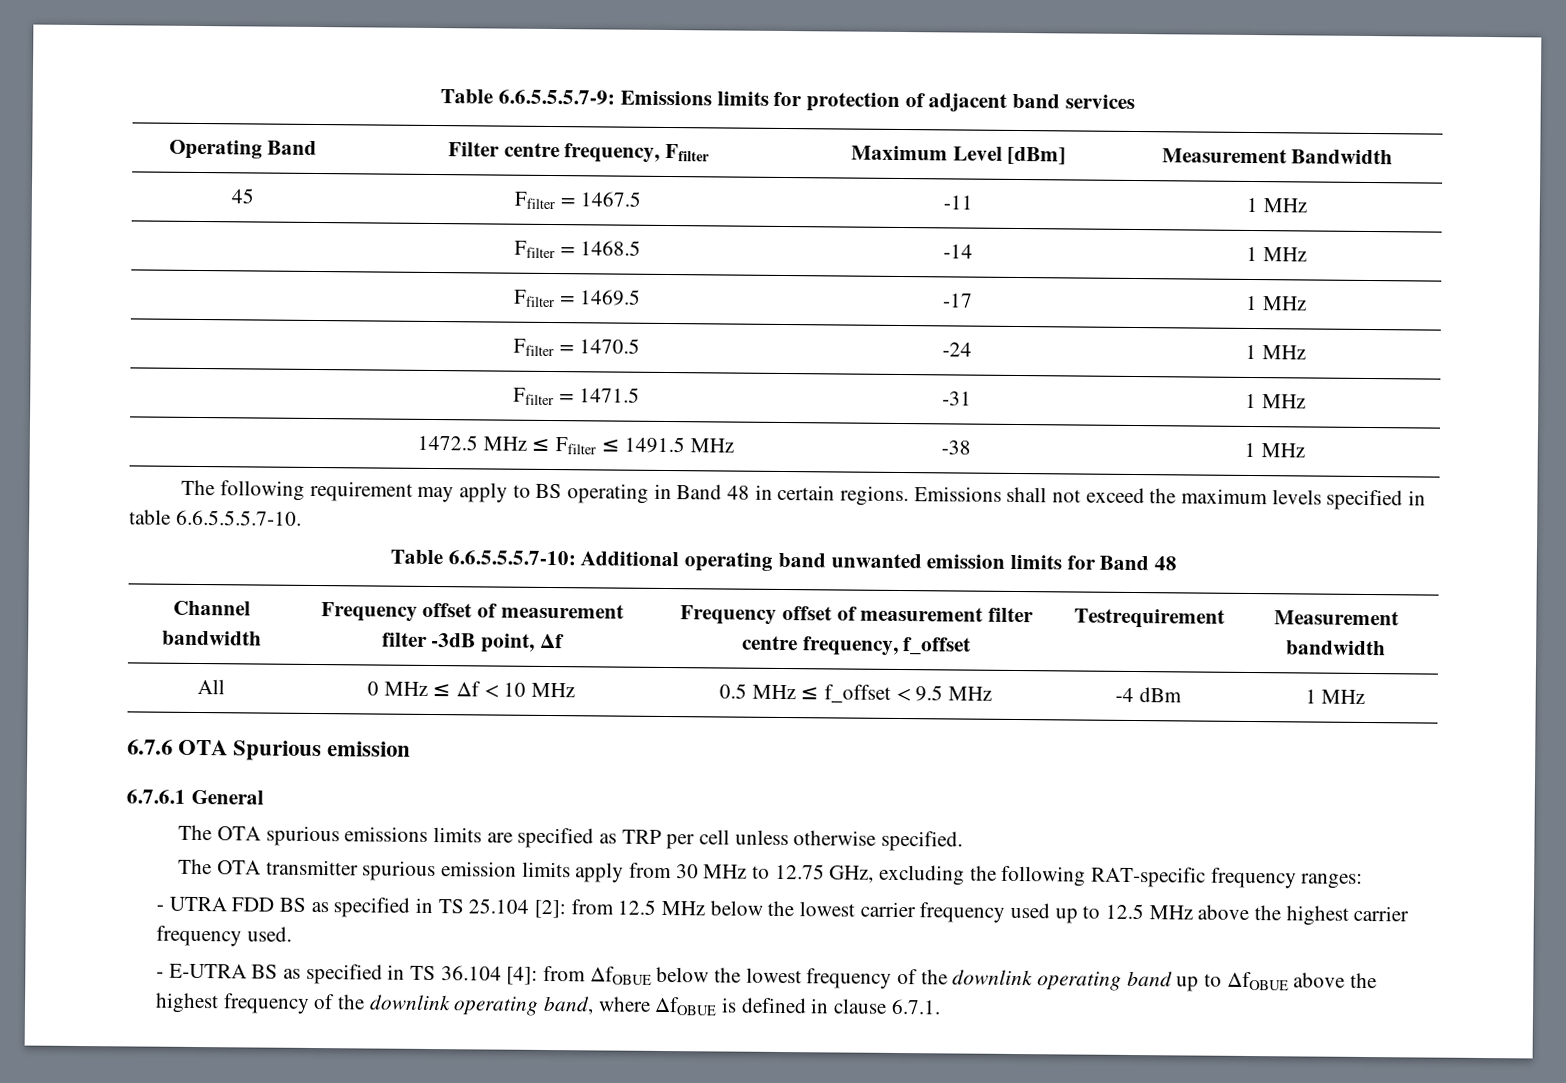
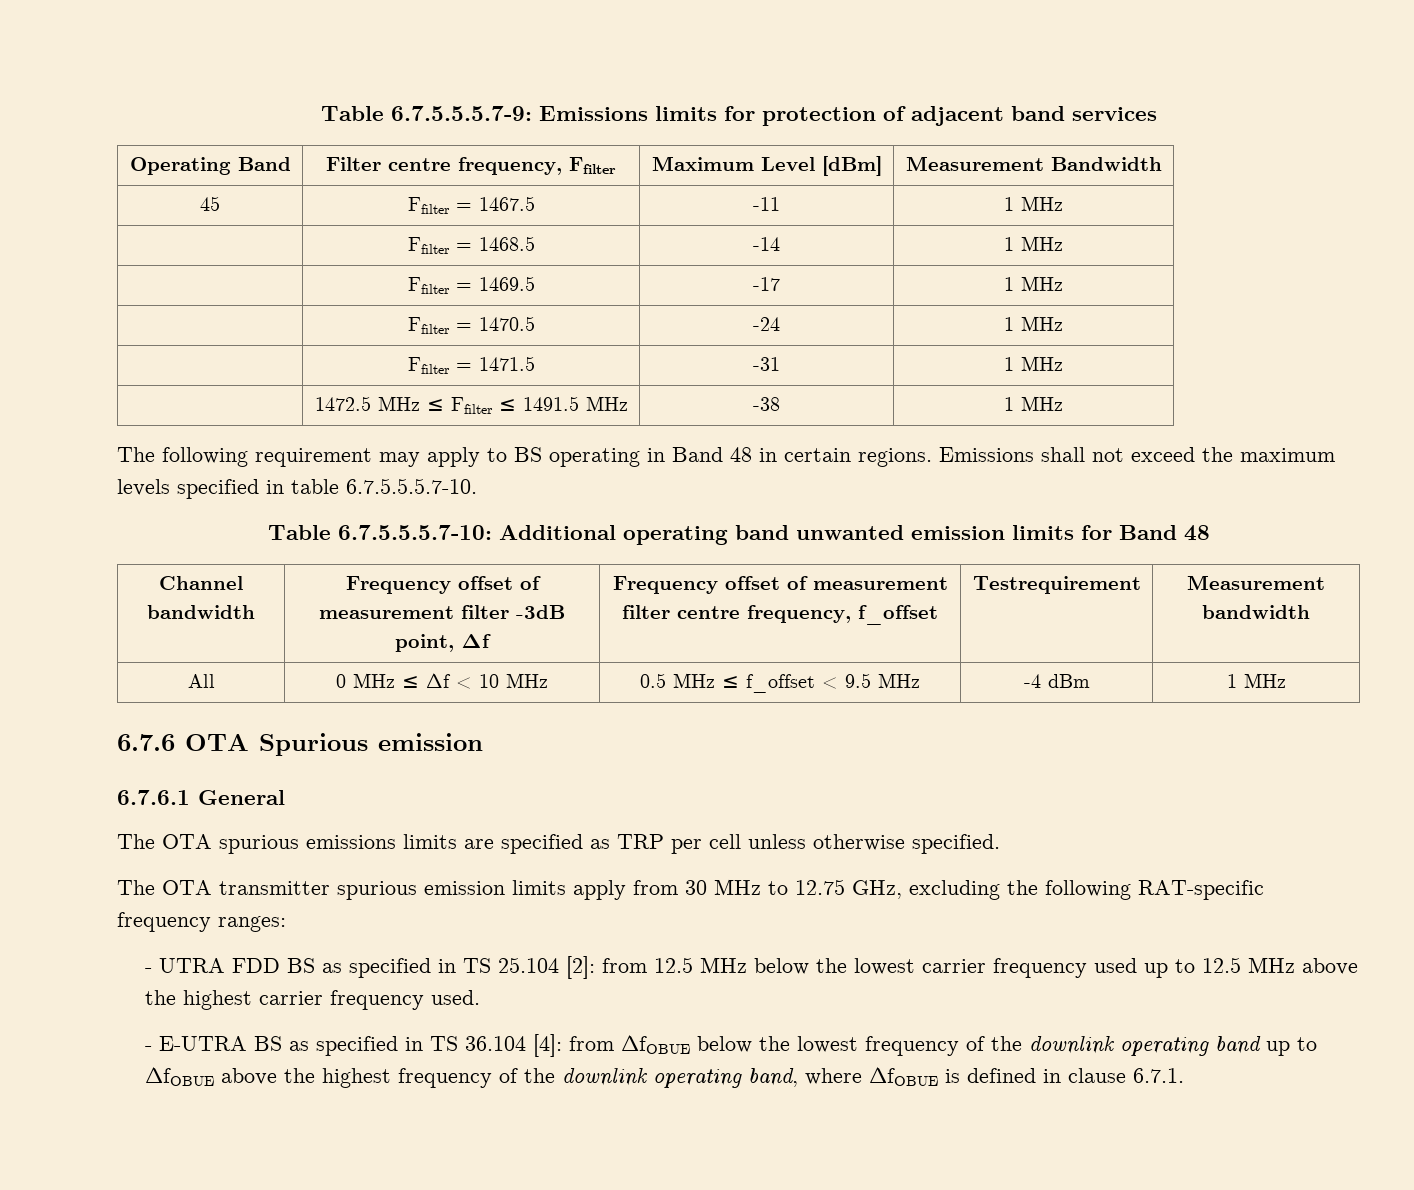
[440,89,616,105] Table 6.6.5.5.5.7-9: -> [320,106,532,121] Table 6.7.5.5.5.7-9:
[175,509,302,526] [390,549,576,566] 6.6.5.5.5.7-10. // Table 6.6.5.5.5.7-10: -> [346,478,477,494] [267,525,492,540] 6.7.5.5.5.7-10. // Table 6.7.5.5.5.7-10:

